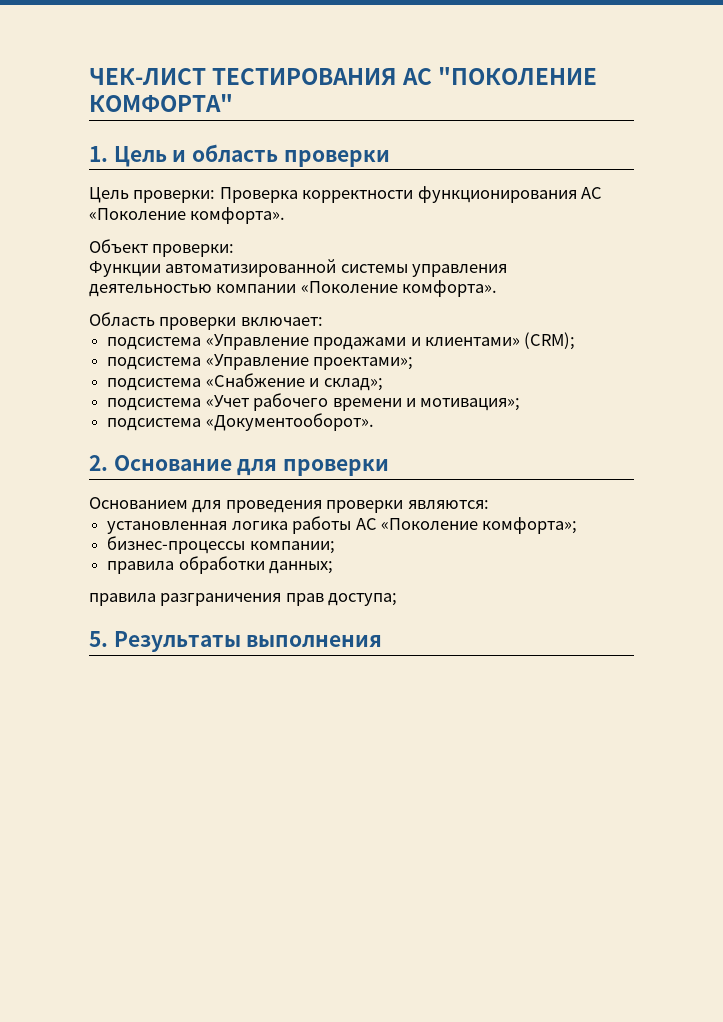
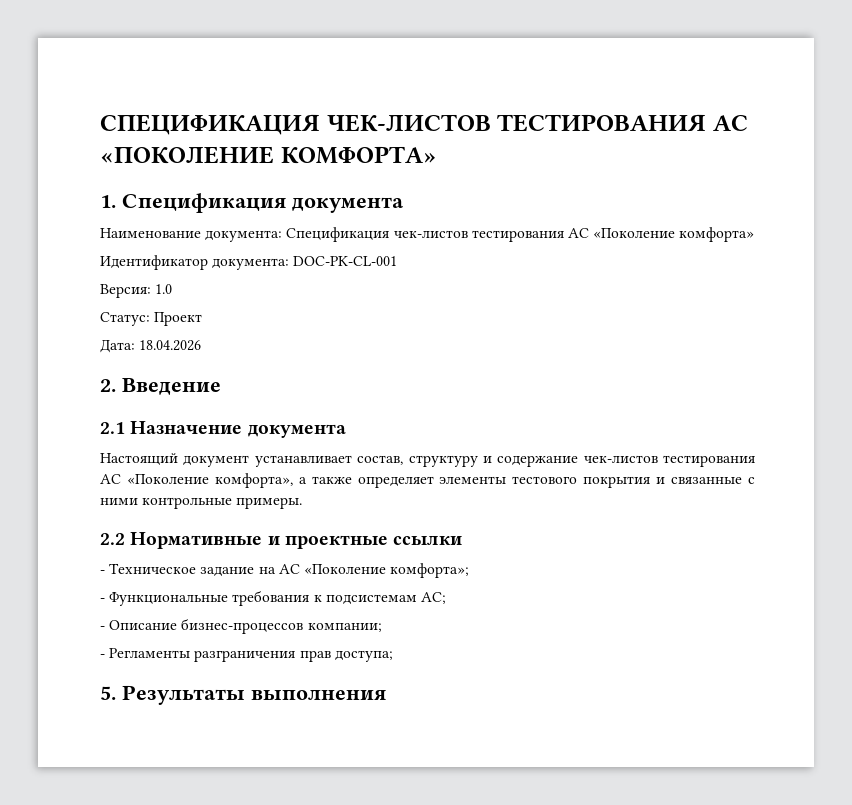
[89,67,598,85] [89,94,233,112] [89,144,390,167] [89,186,603,203] [89,207,286,224] [89,239,235,257] [89,259,508,277] [89,280,498,297] [89,312,323,330] [107,332,576,350] [107,354,414,370] [107,373,383,391] [107,393,521,411] [107,413,374,431] [89,455,390,476] [89,497,489,513] [107,516,578,534] [107,536,335,554] [107,556,334,574] [89,593,156,606] ЧЕК-ЛИСТ ТЕСТИРОВАНИЯ АС "ПОКОЛЕНИЕ КОМФОРТА" // 1. Цель и область проверки // Цель проверки: Проверка корректности функционирования АС «Поколение комфорта». // Объект проверки: // Функции автоматизированной системы управления деятельностью компании «Поколение комфорта». // Область проверки включает: // подсистема «Управление продажами и клиентами» (CRM); // подсистема «Управление проектами»; // подсистема «Снабжение и склад»; // подсистема «Учет рабочего времени и мотивация»; // подсистема «Документооборот». // 2. Основание для проверки // Основанием для проведения проверки являются: // установленная логика работы АС «Поколение комфорта»; // бизнес-процессы компании; // правила обработки данных; // правила -> [100,114,748,135] [100,146,437,164] [100,193,404,213] [100,227,755,242] [100,255,398,270] [100,284,173,298] [100,312,203,326] [100,339,202,353] [100,378,221,395] [100,421,346,438] [100,453,755,467] [100,473,755,488] [100,497,303,509] [100,532,463,549] [100,563,470,578] [100,590,446,606] [100,618,382,634] [100,648,191,658] СПЕЦИФИКАЦИЯ ЧЕК-ЛИСТОВ ТЕСТИРОВАНИЯ АС «ПОКОЛЕНИЕ КОМФОРТА» // 1. Спецификация документа // Наименование документа: Спецификация чек-листов тестирования АС «Поколение комфорта» // Идентификатор документа: DOC-PK-CL-001 // Версия: 1.0 // Статус: Проект // Дата: 18.04.2026 // 2. Введение // 2.1 Назначение документа // Настоящий документ устанавливает состав, структуру и содержание чек-листов тестирования АС «Поколение комфорта», а также определяет элементы тестового покрытия и связанные с ними контрольные примеры. // 2.2 Нормативные и проектные ссылки // - Техническое задание на АС «Поколение комфорта»; // - Функциональные требования к подсистемам АС; // - Описание бизнес-процессов компании; // - Регламенты

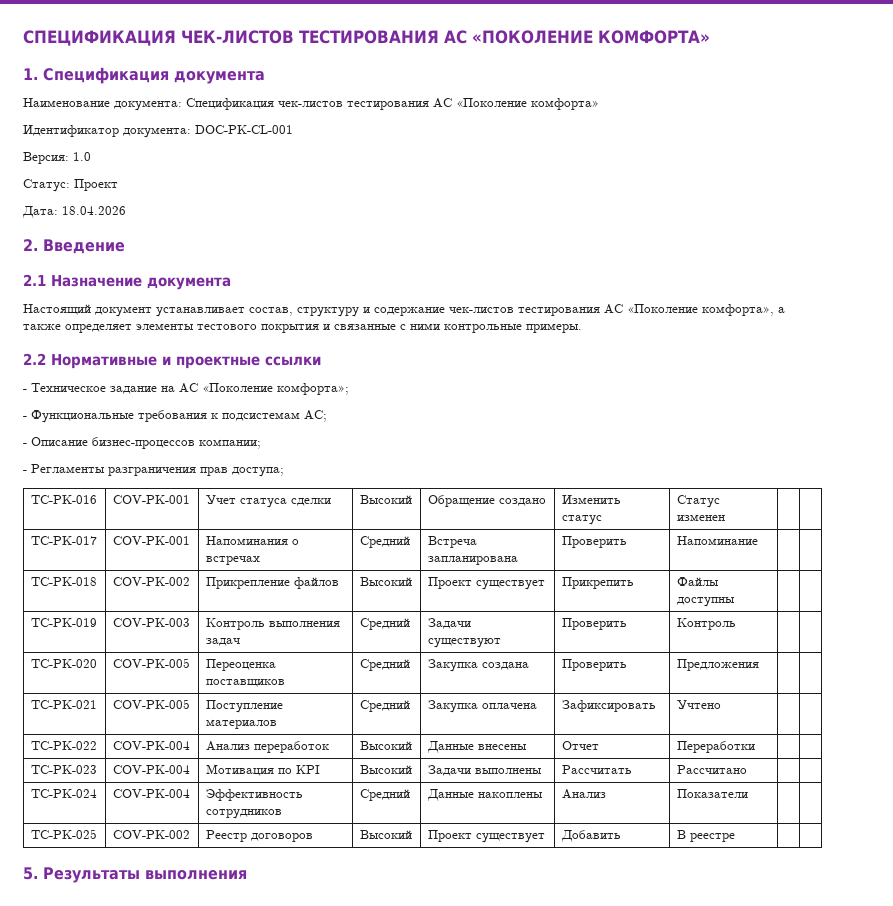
(393, 656) none -> [30,495,97,504] [112,495,190,504] [205,495,331,508] [359,495,412,504] [427,495,546,507] [561,495,621,505] [561,515,602,525] [676,495,720,508] [676,514,725,521] [30,536,97,545] [112,536,190,545] [205,536,299,545] [205,556,260,565] [359,536,410,548] [427,536,477,548] [427,556,518,565] [561,536,627,548] [676,536,758,545] [30,577,97,586] [112,577,190,586] [205,577,339,589] [359,577,412,586] [427,577,545,590] [561,577,634,589] [676,577,719,586] [676,597,735,607] [30,618,97,627] [112,618,190,627] [205,618,340,630] [205,638,240,646] [359,618,410,630] [427,618,471,629] [427,638,501,648] [561,618,627,630] [676,618,736,630] [30,659,97,668] [112,658,190,668] [205,659,276,671] [205,679,285,687] [359,659,410,671] [427,659,529,672] [561,659,627,671] [676,659,759,671] [30,700,97,709] [112,699,190,709] [205,700,283,713] [205,719,277,729] [359,700,410,712] [427,700,537,713] [561,700,656,712] [676,700,721,710] [30,741,97,750] [112,741,190,750] [205,741,329,753] [359,741,412,750] [426,741,527,753] [561,741,599,750] [676,741,755,753] [30,765,97,774] [112,765,190,774] [205,764,320,776] [359,765,412,774] [427,765,542,776] [561,765,632,774] [676,765,747,774] [30,789,97,798] [112,789,190,798] [205,789,303,801] [205,809,282,819] [359,789,410,801] [426,789,543,801] [561,789,606,799] [676,789,748,798] [30,829,97,839] [112,830,190,839] [205,830,313,842] [359,830,412,839] [427,830,545,843] [560,830,621,842] [676,830,735,842] // TC-PK-016 | COV-PK-001 | Учет статуса сделки | Высокий | Обращение создано | Изменить статус | Статус изменен | | // TC-PK-017 | COV-PK-001 | Напоминания о встречах | Средний | Встреча запланирована | Проверить | Напоминание | | // TC-PK-018 | COV-PK-002 | Прикрепление файлов | Высокий | Проект существует | Прикрепить | Файлы доступны | | // TC-PK-019 | COV-PK-003 | Контроль выполнения задач | Средний | Задачи существуют | Проверить | Контроль | | // TC-PK-020 | COV-PK-005 | Переоценка поставщиков | Средний | Закупка создана | Проверить | Предложения | | // TC-PK-021 | COV-PK-005 | Поступление материалов | Средний | Закупка оплачена | Зафиксировать | Учтено | | // TC-PK-022 | COV-PK-004 | Анализ переработок | Высокий | Данные внесены | Отчет | Переработки | | // TC-PK-023 | COV-PK-004 | Мотивация по KPI | Высокий | Задачи выполнены | Рассчитать | Рассчитано | | // TC-PK-024 | COV-PK-004 | Эффективность сотрудников | Средний | Данные накоплены | Анализ | Показатели | | // TC-PK-025 | COV-PK-002 | Реестр договоров | Высокий | Проект существует | Добавить | В реестре | |

